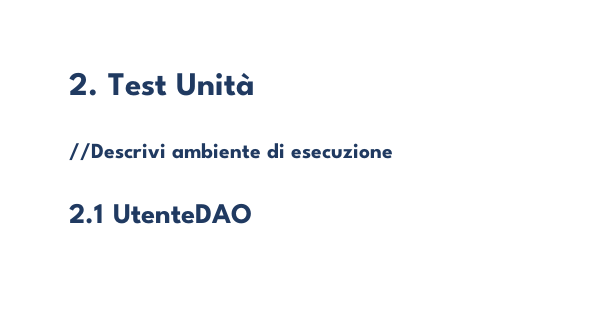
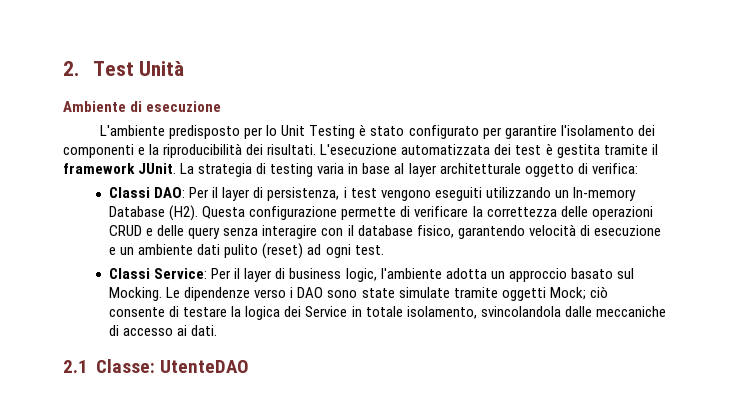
[69,143,393,161] //Descrivi ambiente di esecuzione -> [63,101,222,112] [100,124,655,139] [63,143,658,158] [63,163,638,177] [109,187,636,201] [109,205,653,221] [109,224,661,239] [109,243,384,259] [109,268,634,282] [109,286,608,301] [109,306,666,320] [109,325,218,336] Ambiente di esecuzione // L'ambiente predisposto per lo Unit Testing è stato configurato per garantire l'isolamento dei componenti e la riproducibilità dei risultati. L'esecuzione automatizzata dei test è gestita tramite il framework JUnit. La strategia di testing varia in base al layer architetturale oggetto di verifica: // Classi DAO: Per il layer di persistenza, i test vengono eseguiti utilizzando un In-memory Database (H2). Questa configurazione permette di verificare la correttezza delle operazioni CRUD e delle query senza interagire con il database fisico, garantendo velocità di esecuzione e un ambiente dati pulito (reset) ad ogni test. // Classi Service: Per il layer di business logic, l'ambiente adotta un approccio basato sul Mocking. Le dipendenze verso i DAO sono state simulate tramite oggetti Mock; ciò consente di testare la logica dei Service in totale isolamento, svincolandola dalle meccaniche di accesso ai dati.
(103, 213) none -> [95,359,155,373] Classe:

